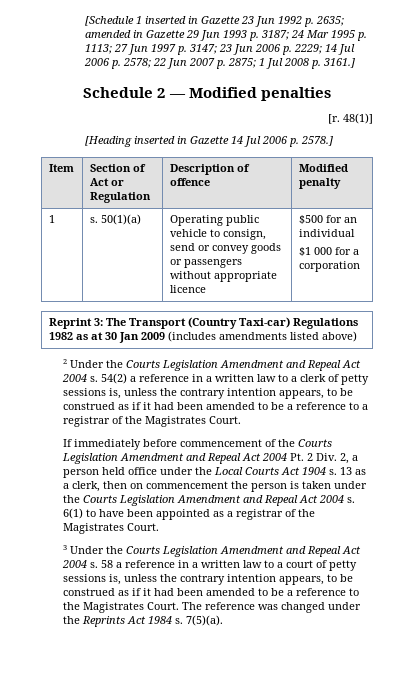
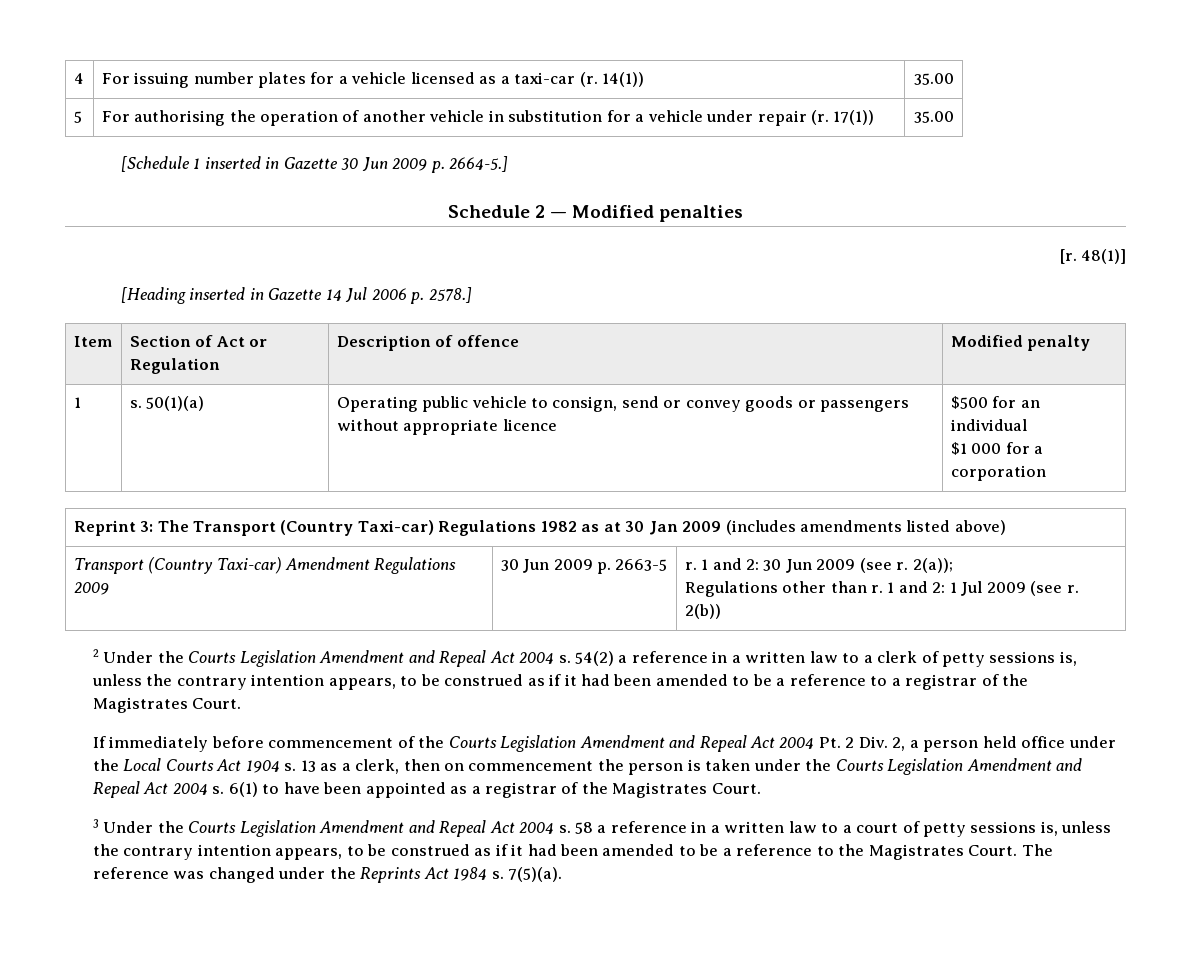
(84, 21) none -> [73,73,84,84] [101,72,645,88] [914,73,955,85] [73,111,82,123] [101,110,875,126] [914,111,955,123] 4 | For issuing number plates for a vehicle licensed as a taxi-car (r. 14(1)) | 35.00 // 5 | For authorising the operation of another vehicle in substitution for a vehicle under repair (r. 17(1)) | 35.00 //
[240,16,344,27] [84,30,367,41] [84,44,355,55] [83,58,355,69] 23 Jun 1992 p. 2635; amended in Gazette 29 Jun 1993 p. 3187; 24 Mar 1995 p. 1113; 27 Jun 1997 p. 3147; 23 Jun 2006 p. 2229; 14 Jul 2006 p. 2578; 22 Jun 2007 p. 2875; 1 Jul 2008 p. 3161.] -> [341,156,509,173] 30 Jun 2009 p. 2664-5.]
(357, 336) none -> [73,557,457,574] [73,582,109,595] [500,559,668,574] [684,558,953,573] [684,581,1079,597] [684,604,721,619] // Transport (Country Taxi-car) Amendment Regulations 2009 | 30 Jun 2009 p. 2663-5 | r. 1 and 2: 30 Jun 2009 (see r. 2(a)); // Regulations other than r. 1 and 2: 1 Jul 2009 (see r. 2(b))

